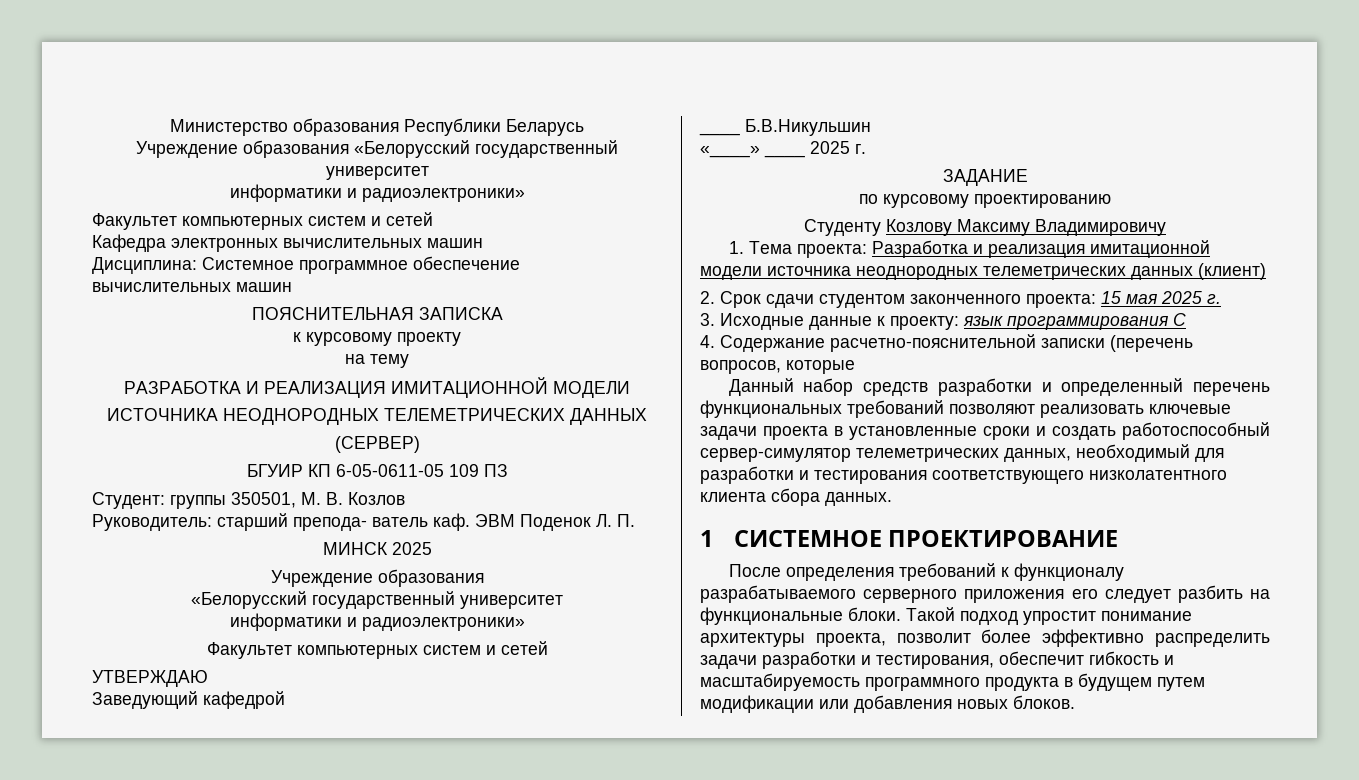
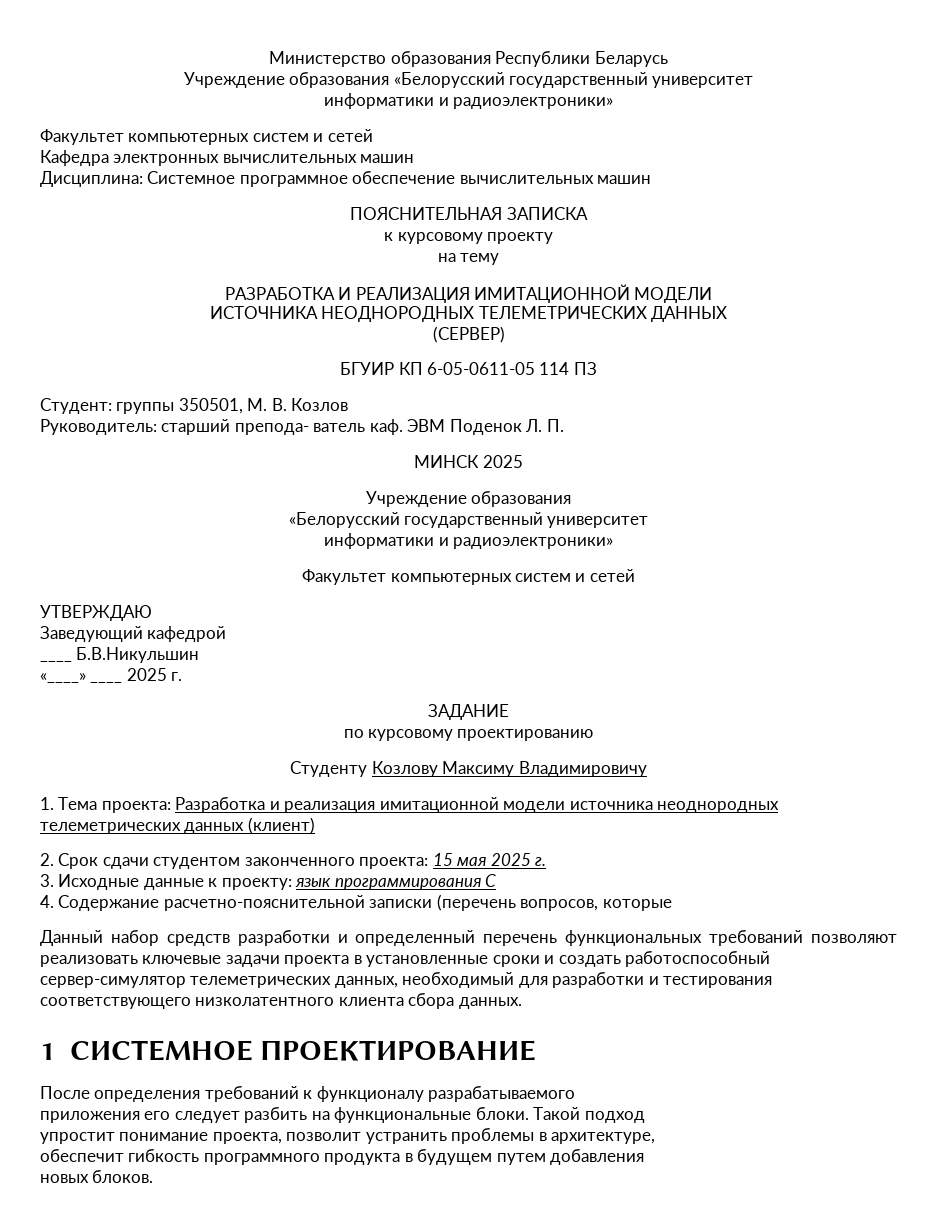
[448,464,479,477] 109 -> [539,362,570,375] 114
[863,589,958,603] серверного -> (576, 1094) //
(1018, 618) none -> (645, 1117) //
[700,633,805,647] архитектуры -> (209, 1136) none
[981,629,1270,647] [700,651,1174,669] [700,673,860,691] более эффективно распределить задачи разработки и тестирования, обеспечит гибкость и масштабируемость -> [365,1128,656,1144] [40,1149,200,1162] устранить проблемы в архитектуре, // обеспечит гибкость
[700,695,849,713] модификации или -> (546, 1159) none
(952, 704) none -> (645, 1157) //

